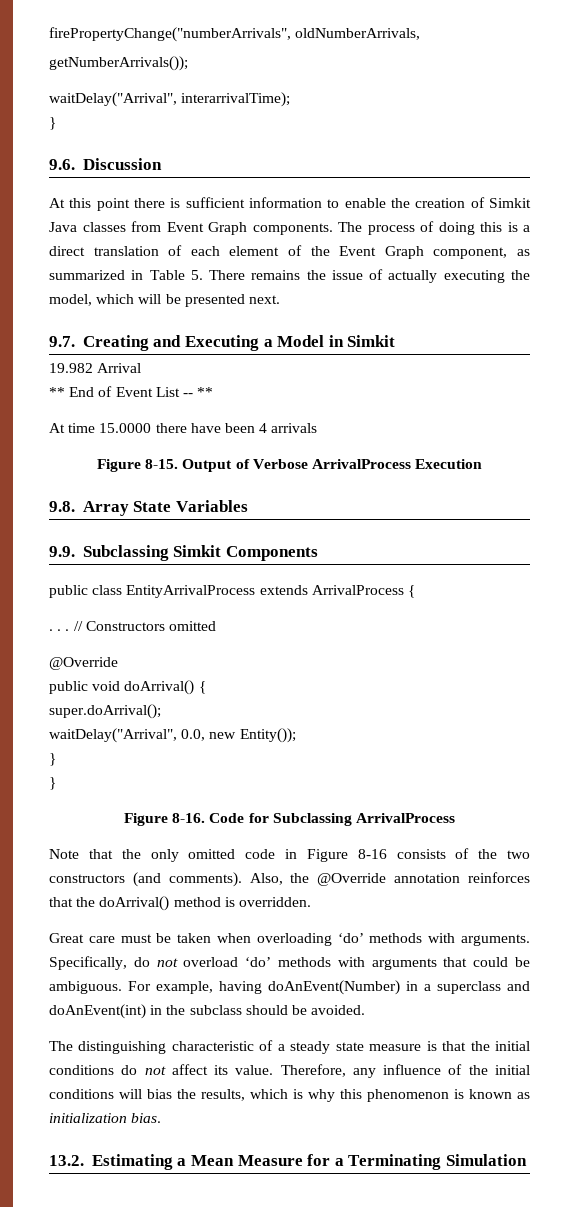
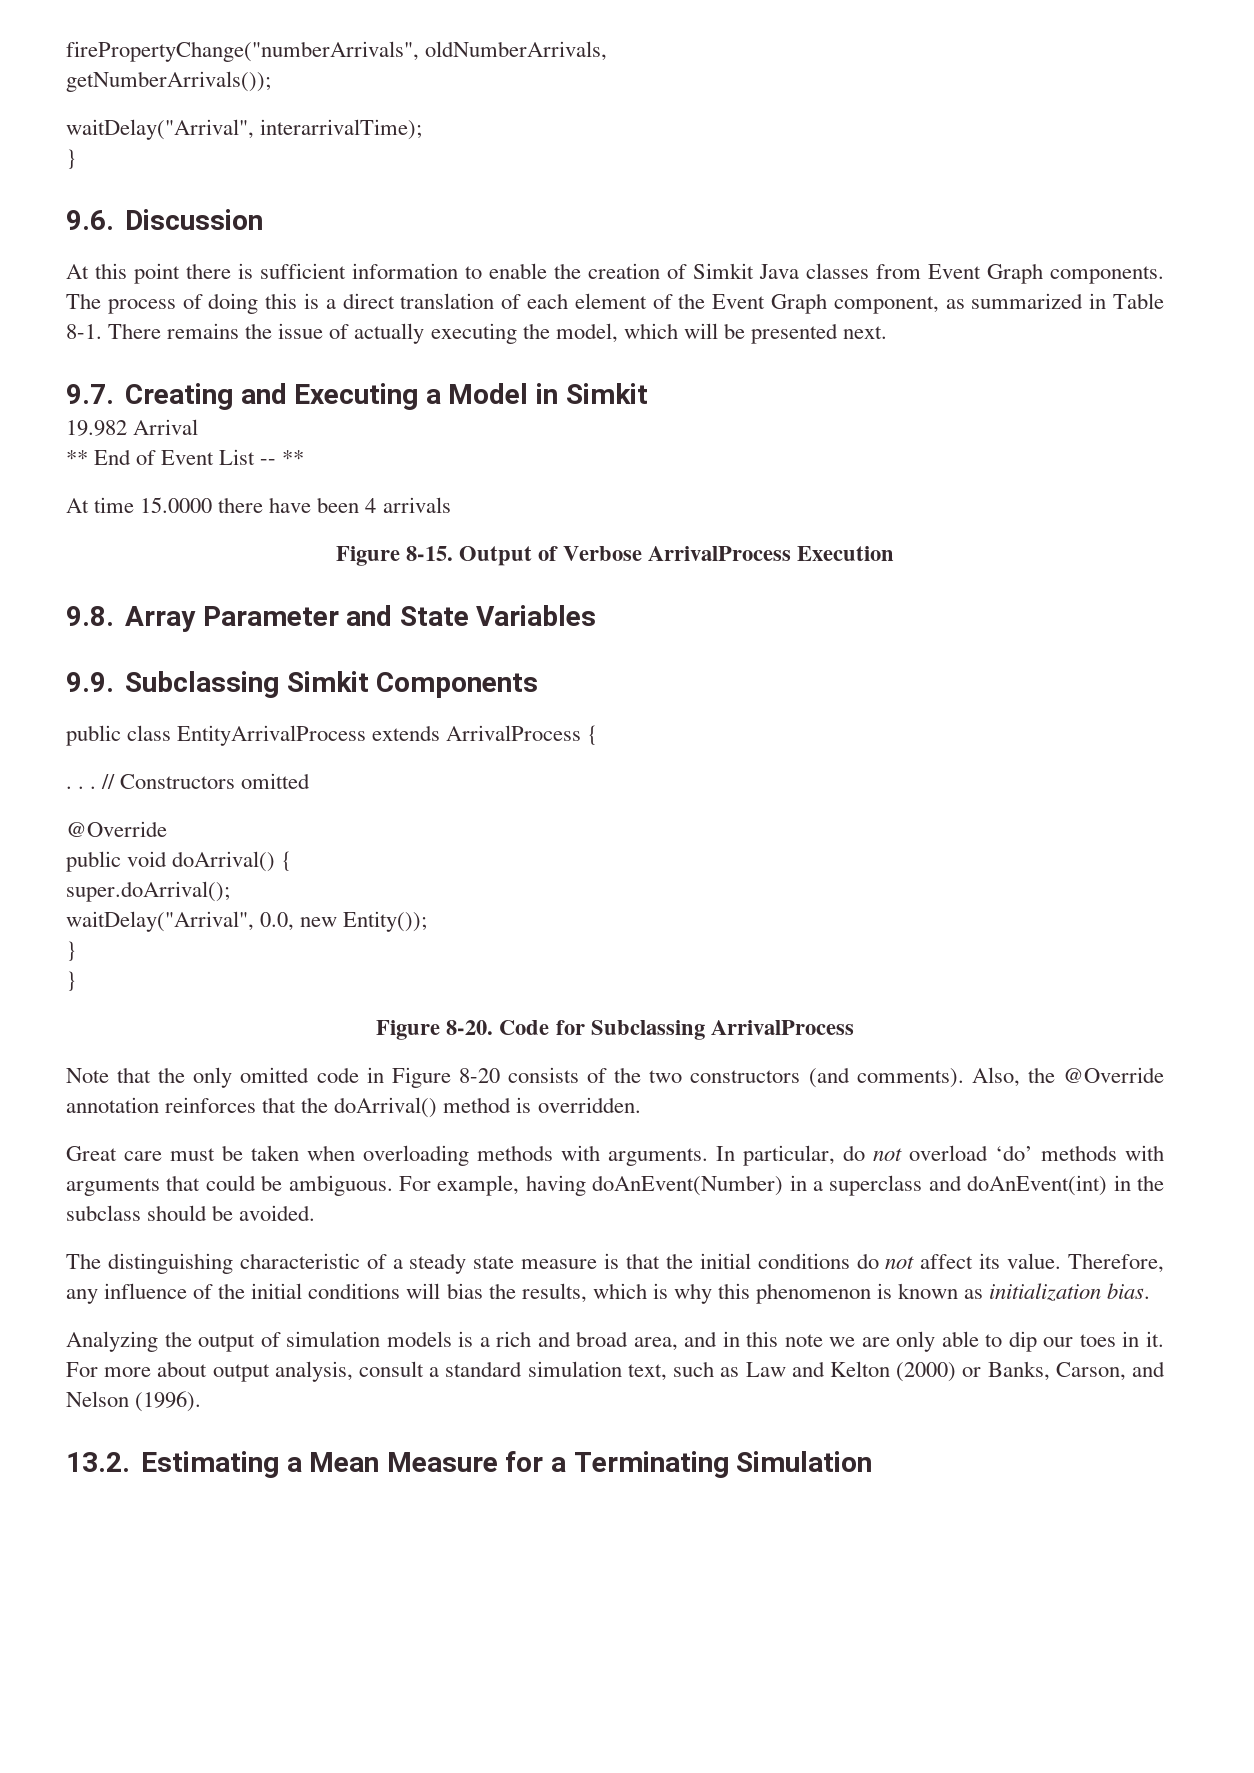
[190,270,203,280] 5. -> [66,324,102,339] 8-1.
(129, 508) none -> [202,605,393,626] Parameter and
[172,813,206,823] 8-16. -> [446,1020,494,1035] 8-20.
[357,849,387,859] 8-16 -> [458,1068,500,1083] 8-20
[337,933,364,943] ‘do’ -> (469, 1155) none
[49,956,127,970] Specifically, -> [716,1145,835,1166] In particular,
(162, 1118) none -> [66,1331,1164,1352] [66,1361,1165,1382] [66,1391,202,1412] // Analyzing the output of simulation models is a rich and broad area, and in this note we are only able to dip our toes in it. For more about output analysis, consult a standard simulation text, such as Law and Kelton (2000) or Banks, Carson, and Nelson (1996).

